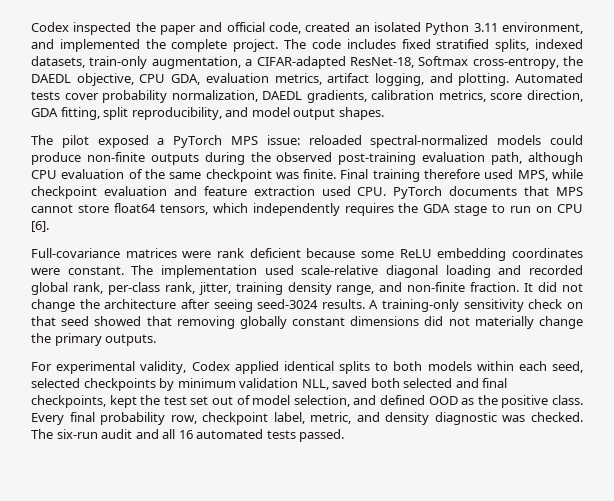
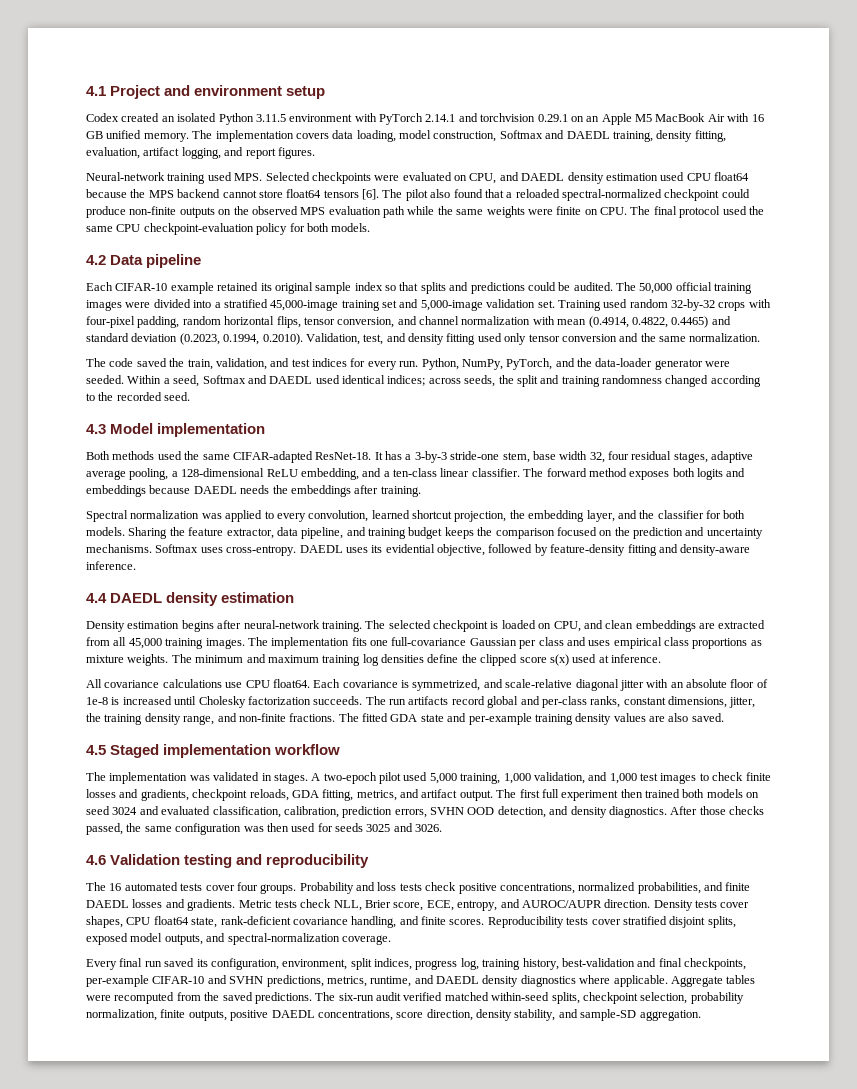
[31,22,583,35] [31,39,583,52] [31,56,583,69] [31,73,583,86] [31,90,583,103] [31,107,384,120] [31,135,300,148] Codex inspected the paper and official code, created an isolated Python 3.11 environment, and implemented the complete project. The code includes fixed stratified splits, indexed datasets, train-only augmentation, a CIFAR-adapted ResNet-18, Softmax cross-entropy, the DAEDL objective, CPU GDA, evaluation metrics, artifact logging, and plotting. Automated tests cover probability normalization, DAEDL gradients, calibration metrics, score direction, GDA fitting, split reproducibility, and model output shapes. // The pilot exposed a PyTorch MPS issue: -> [86,85,326,99] [86,113,764,125] [86,130,726,142] [86,147,315,159] [86,172,749,184] [86,189,513,201] 4.1 Project and environment setup // Codex created an isolated Python 3.11.5 environment with PyTorch 2.14.1 and torchvision 0.29.1 on an Apple M5 MacBook Air with 16 GB unified memory. The implementation covers data loading, model construction, Softmax and DAEDL training, density fitting, evaluation, artifact logging, and report figures. // Neural-network training used MPS. Selected checkpoints were evaluated on CPU, and DAEDL density estimation used CPU float64 because the MPS backend cannot store float64 tensors [6]. The pilot also found that a
[497,135,542,145] models -> [664,189,720,201] checkpoint
[204,152,245,165] during -> [218,209,232,215] on
[338,152,584,165] [31,169,584,182] [31,186,583,199] [31,203,583,216] [31,221,49,232] [31,248,583,261] [31,265,583,278] [31,282,231,295] post-training evaluation path, although CPU evaluation of the same checkpoint was finite. Final training therefore used MPS, while checkpoint evaluation and feature extraction used CPU. PyTorch documents that MPS cannot store float64 tensors, which independently requires the GDA stage to run on CPU [6]. // Full-covariance matrices were rank deficient because some ReLU embedding coordinates were constant. The implementation used scale-relative diagonal loading and recorded global rank, per-class rank, jitter, -> [300,206,764,218] [86,223,371,235] [86,254,202,268] [86,282,753,294] [86,299,771,311] [86,316,731,328] [86,333,761,345] [86,358,731,370] [86,375,761,387] [86,392,191,401] [86,423,266,437] [86,451,754,463] [86,468,746,480] [86,485,421,497] [86,510,746,522] [86,527,763,539] [86,544,751,556] [86,561,136,570] [86,592,295,606] [86,620,766,632] [86,637,762,649] [86,654,661,666] [86,679,768,691] [86,696,756,708] [86,713,101,722] MPS evaluation path while the same weights were finite on CPU. The final protocol used the same CPU checkpoint-evaluation policy for both models. // 4.2 Data pipeline // Each CIFAR-10 example retained its original sample index so that splits and predictions could be audited. The 50,000 official training images were divided into a stratified 45,000-image training set and 5,000-image validation set. Training used random 32-by-32 crops with four-pixel padding, random horizontal flips, tensor conversion, and channel normalization with mean (0.4914, 0.4822, 0.4465) and standard deviation (0.2023, 0.1994, 0.2010). Validation, test, and density fitting used only tensor conversion and the same normalization. // The code saved the train, validation, and test indices for every run. Python, NumPy, PyTorch, and the data-loader generator were seeded. Within a seed, Softmax and DAEDL used identical indices; across seeds, the split and training randomness changed according to the recorded seed. // 4.3 Model implementation // Both methods used the same CIFAR-adapted ResNet-18. It has a 3-by-3 stride-one stem, base width 32, four residual stages, adaptive average pooling, a 128-dimensional ReLU embedding, and a ten-class linear classifier. The forward method exposes both logits and embeddings because DAEDL needs the embeddings after training. // Spectral normalization was applied to every convolution, learned shortcut projection, the embedding layer, and the classifier for both models. Sharing the feature extractor, data pipeline, and training budget keeps the comparison focused on the prediction and uncertainty mechanisms. Softmax uses cross-entropy. DAEDL uses its evidential objective, followed by feature-density fitting and density-aware inference. // 4.4 DAEDL density estimation // Density estimation begins after neural-network training. The selected checkpoint is loaded on CPU, and clean embeddings are extracted from all 45,000 training images. The implementation fits one full-covariance Gaussian per class and uses empirical class proportions as mixture weights. The minimum and maximum training log densities define the clipped score s(x) used at inference. // All covariance calculations use CPU float64. Each covariance is symmetrized, and scale-relative diagonal jitter with an absolute floor of 1e-8 is increased until Cholesky factorization succeeds. The run artifacts record global and per-class ranks, constant dimensions, jitter, the
[470,282,583,292] [31,299,583,312] [31,316,583,329] [31,333,157,346] [31,361,583,374] [31,378,508,391] [31,395,584,408] [31,412,583,425] [31,429,345,442] fraction. It did not change the architecture after seeing seed-3024 results. A training-only sensitivity check on that seed showed that removing globally constant dimensions did not materially change the primary outputs. // For experimental validity, Codex applied identical splits to both models within each seed, selected checkpoints by minimum validation NLL, saved both selected and final checkpoints, kept the test set out of model selection, and defined OOD as the positive class. Every final probability row, checkpoint label, metric, and density diagnostic was checked. The six-run audit and all 16 automated tests passed. -> [289,713,724,725] [86,744,341,758] [86,772,771,784] [86,789,760,801] [86,806,764,818] [86,823,443,835] [86,854,370,868] [86,882,751,894] [86,899,750,911] [86,916,736,928] [86,933,391,945] [86,958,746,970] [86,975,756,987] [86,992,744,1004] [86,1009,701,1021] fractions. The fitted GDA state and per-example training density values are also saved. // 4.5 Staged implementation workflow // The implementation was validated in stages. A two-epoch pilot used 5,000 training, 1,000 validation, and 1,000 test images to check finite losses and gradients, checkpoint reloads, GDA fitting, metrics, and artifact output. The first full experiment then trained both models on seed 3024 and evaluated classification, calibration, prediction errors, SVHN OOD detection, and density diagnostics. After those checks passed, the same configuration was then used for seeds 3025 and 3026. // 4.6 Validation testing and reproducibility // The 16 automated tests cover four groups. Probability and loss tests check positive concentrations, normalized probabilities, and finite DAEDL losses and gradients. Metric tests check NLL, Brier score, ECE, entropy, and AUROC/AUPR direction. Density tests cover shapes, CPU float64 state, rank-deficient covariance handling, and finite scores. Reproducibility tests cover stratified disjoint splits, exposed model outputs, and spectral-normalization coverage. // Every final run saved its configuration, environment, split indices, progress log, training history, best-validation and final checkpoints, per-example CIFAR-10 and SVHN predictions, metrics, runtime, and DAEDL density diagnostics where applicable. Aggregate tables were recomputed from the saved predictions. The six-run audit verified matched within-seed splits, checkpoint selection, probability normalization, finite outputs, positive DAEDL concentrations, score direction, density stability, and sample-SD aggregation.

